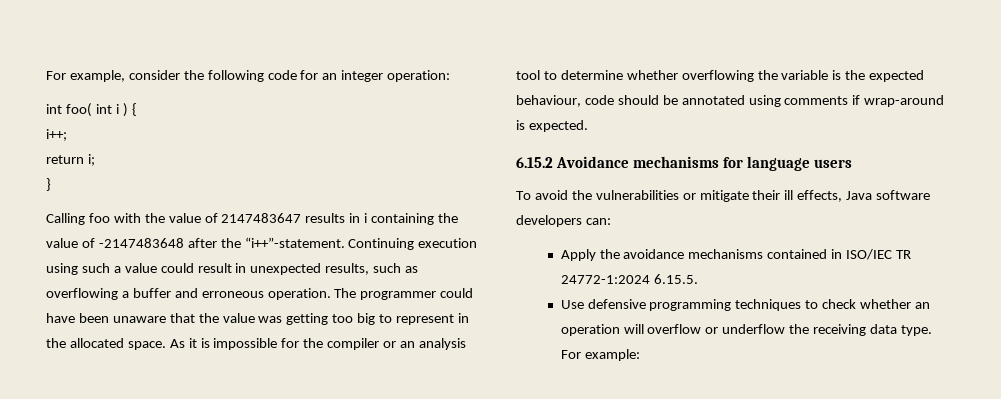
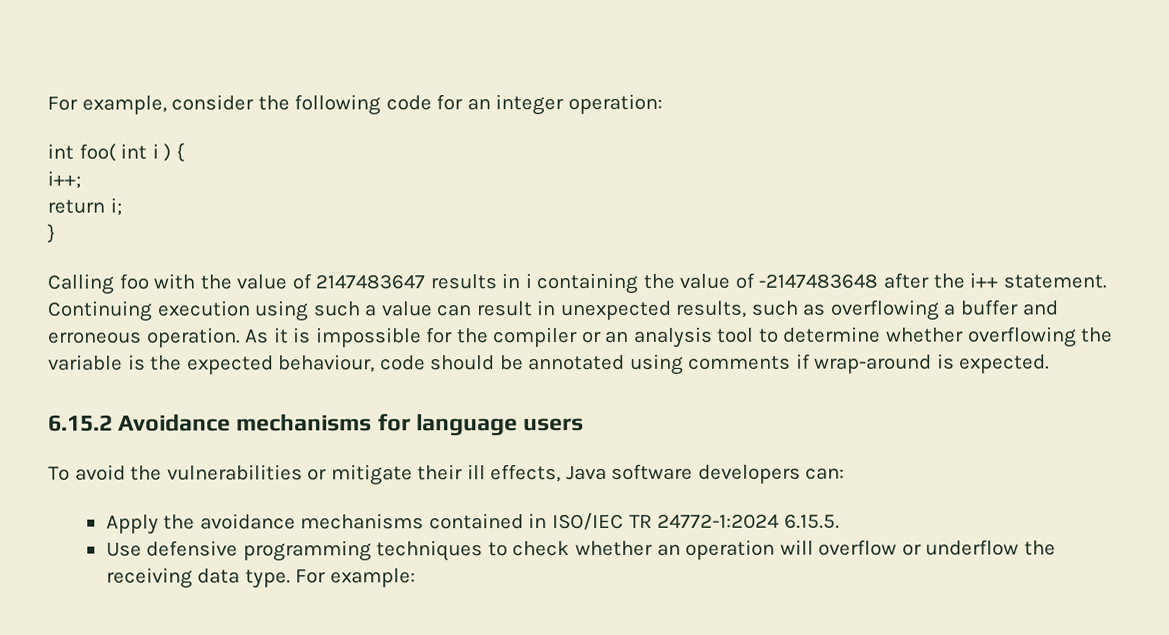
[244,237,345,248] “i++”-statement. -> [969,272,1107,289] i++ statement.
[160,263,194,273] could -> [436,304,472,317] can
[334,288,474,300] [46,313,469,325] [46,338,166,350] The programmer could have been unaware that the value was getting too big to represent in the allocated space. -> (241, 337) none

